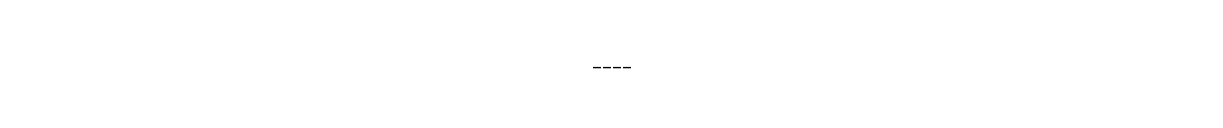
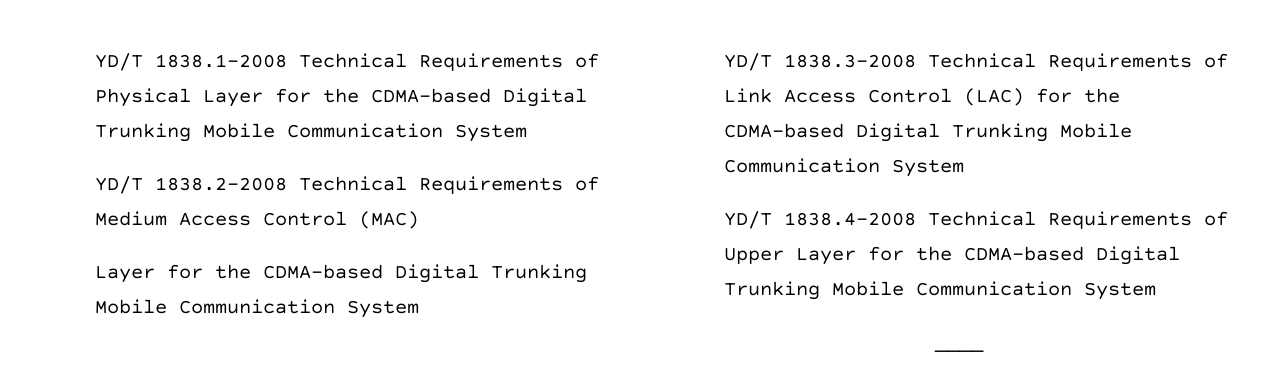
(591, 67) none -> [94,53,599,71] [94,88,587,107] [94,123,527,142] [94,176,599,194] [94,211,419,229] [94,264,587,283] [94,299,419,318] [723,53,1228,71] [723,88,1120,106] [723,123,1132,142] [723,158,964,177] [723,211,1228,229] [723,246,1180,265] [723,281,1156,300] YD/T 1838.1-2008 Technical Requirements of Physical Layer for the CDMA-based Digital Trunking Mobile Communication System // YD/T 1838.2-2008 Technical Requirements of Medium Access Control (MAC) // Layer for the CDMA-based Digital Trunking Mobile Communication System // YD/T 1838.3-2008 Technical Requirements of Link Access Control (LAC) for the CDMA-based Digital Trunking Mobile Communication System // YD/T 1838.4-2008 Technical Requirements of Upper Layer for the CDMA-based Digital Trunking Mobile Communication System //

